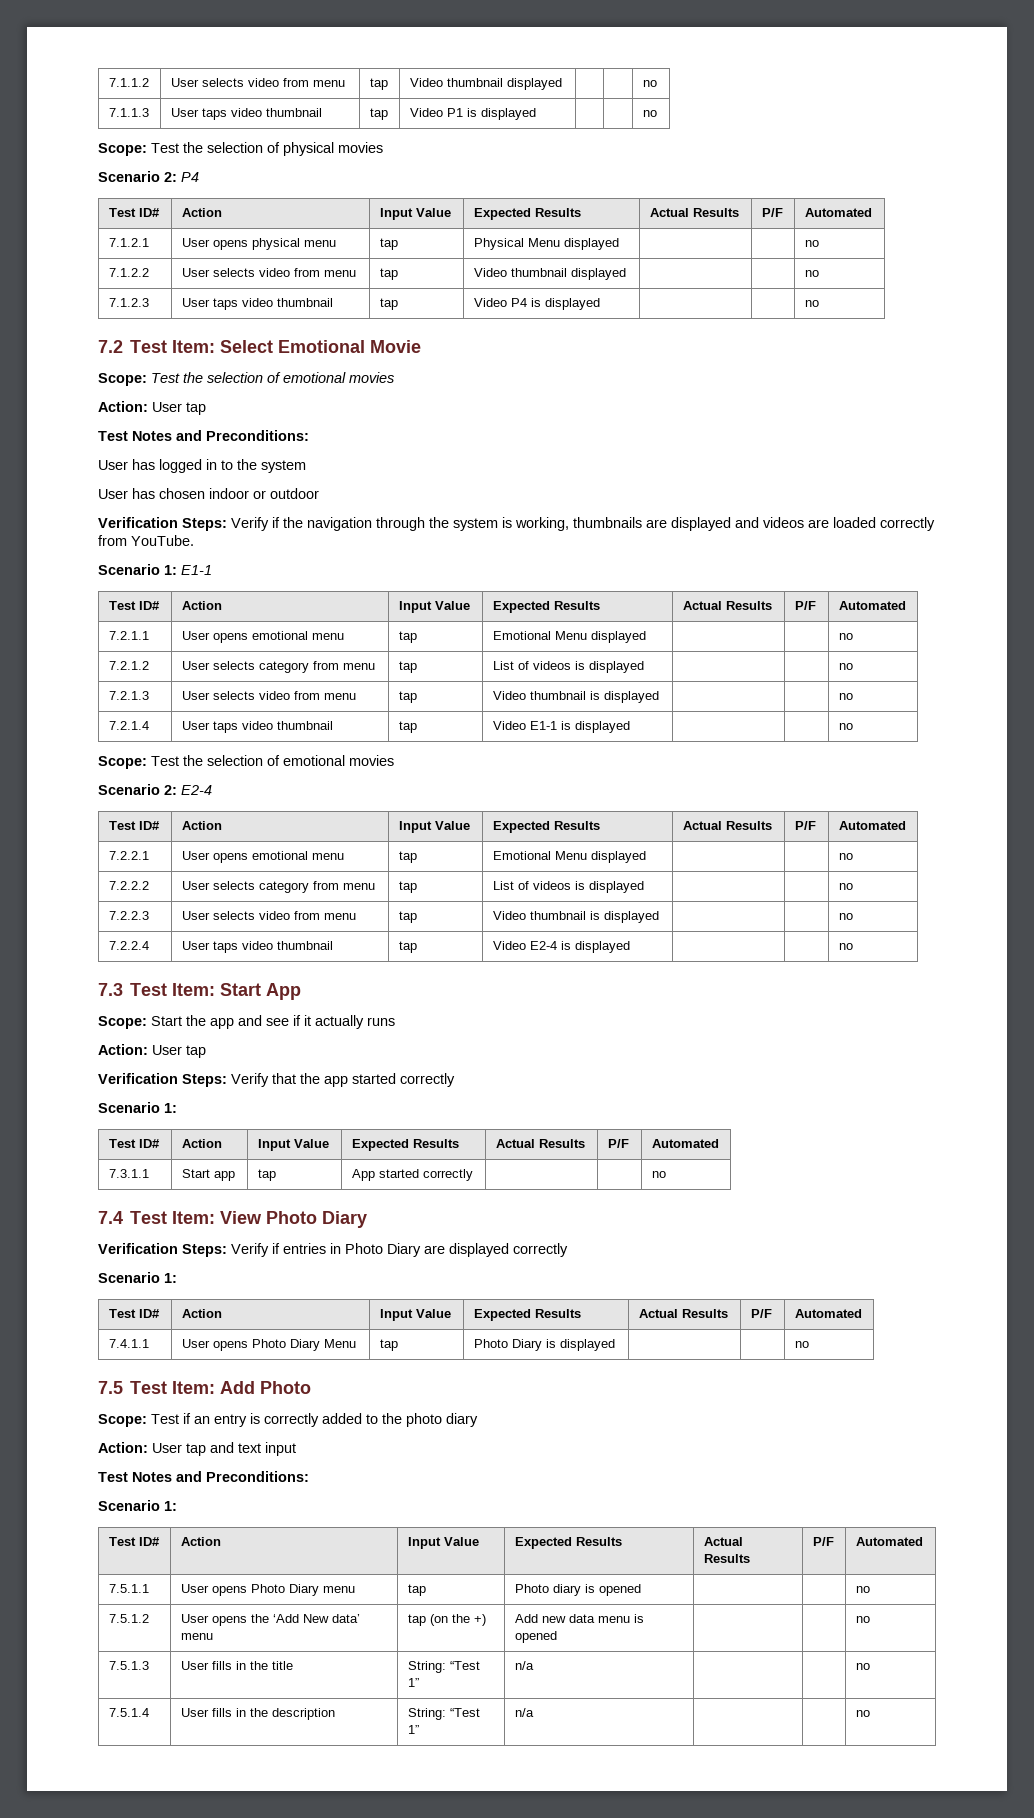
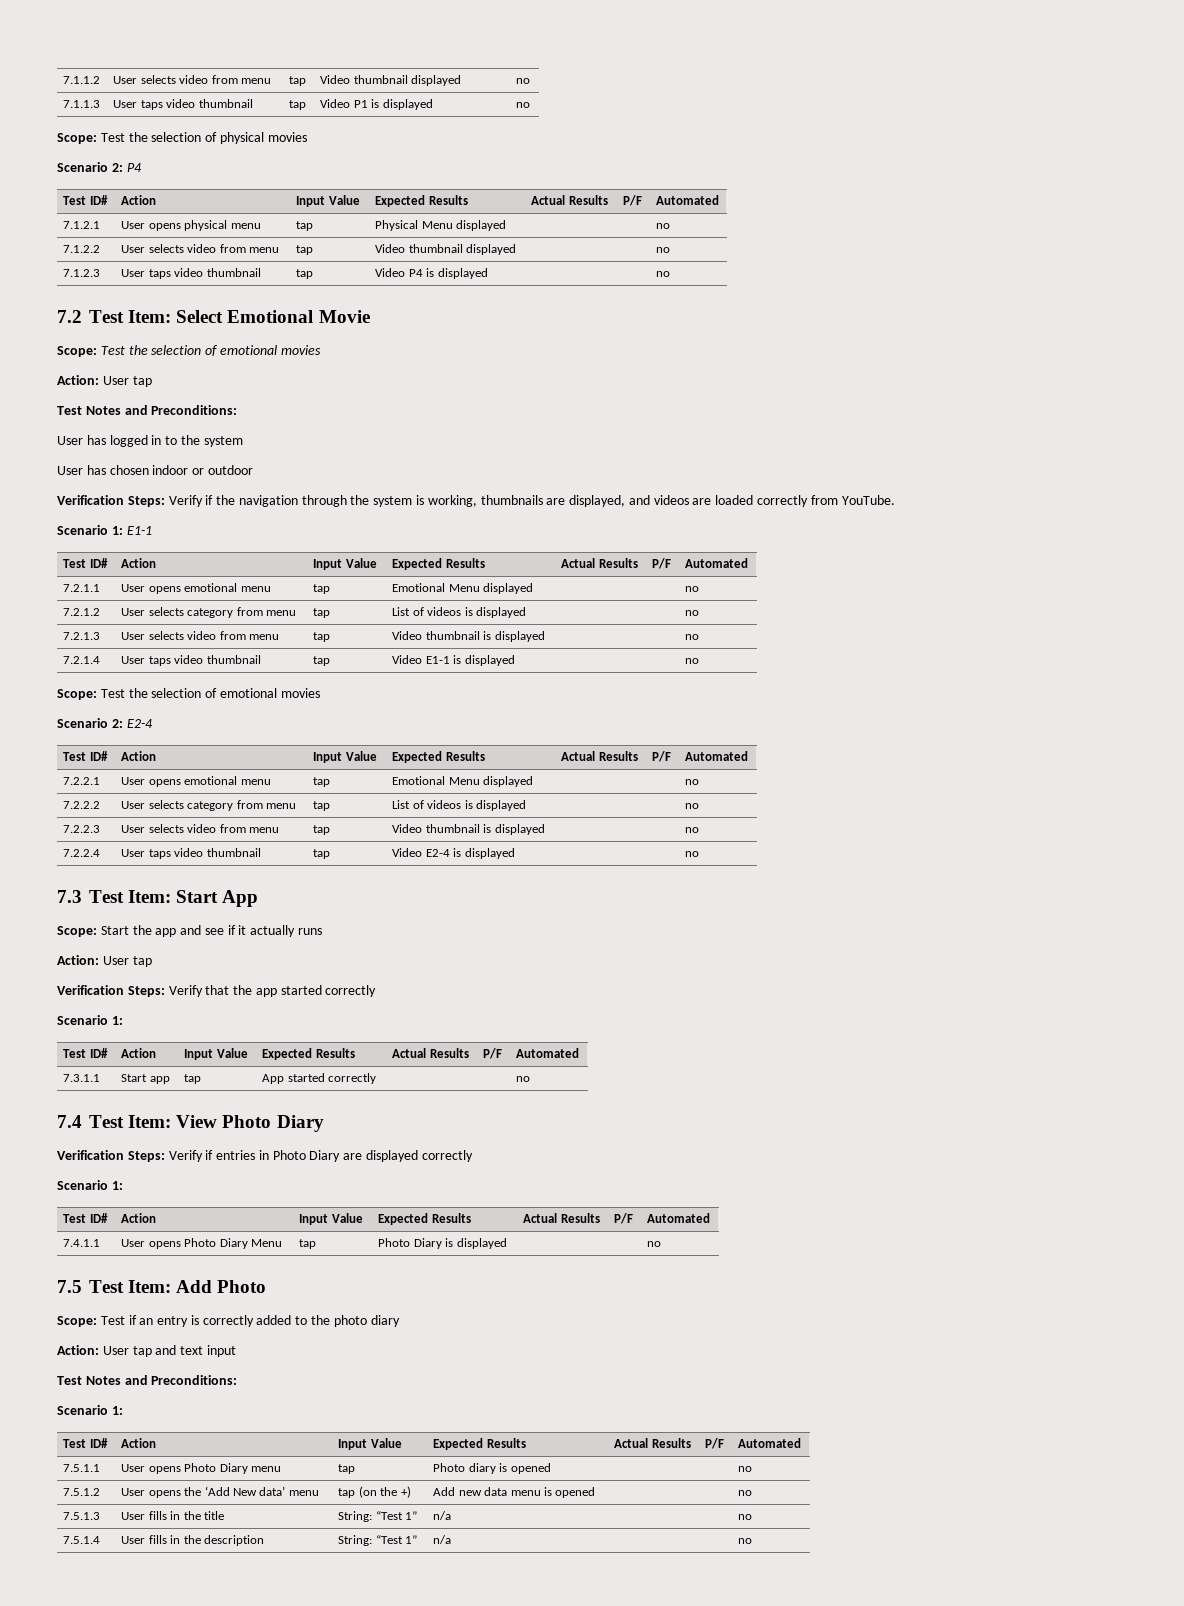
[671,517,731,531] displayed -> [569,495,626,507] displayed,

